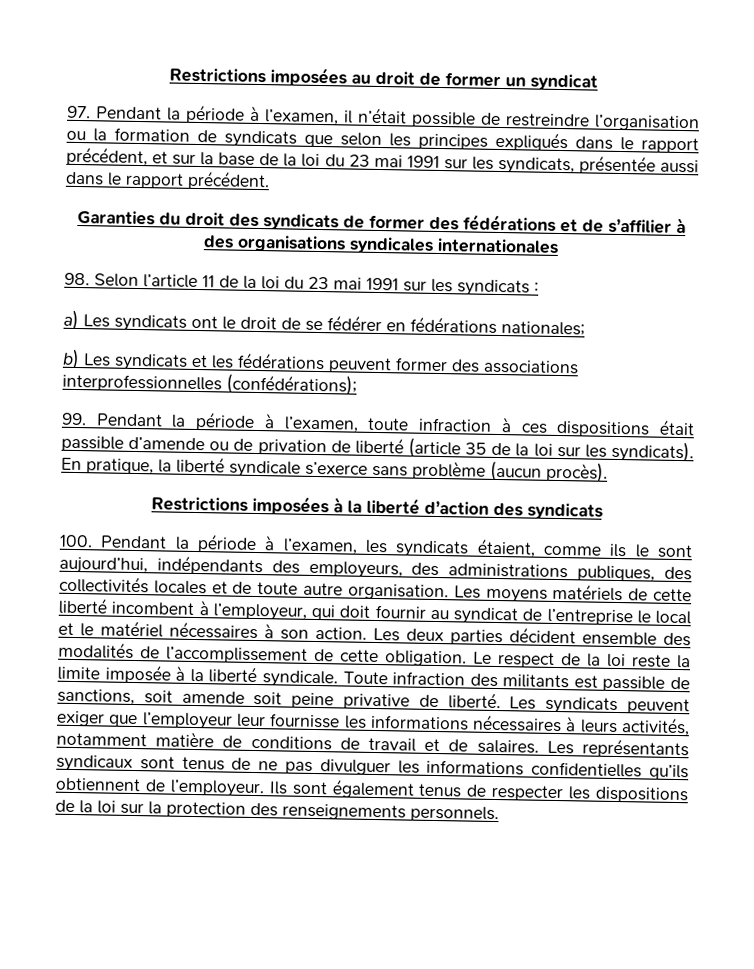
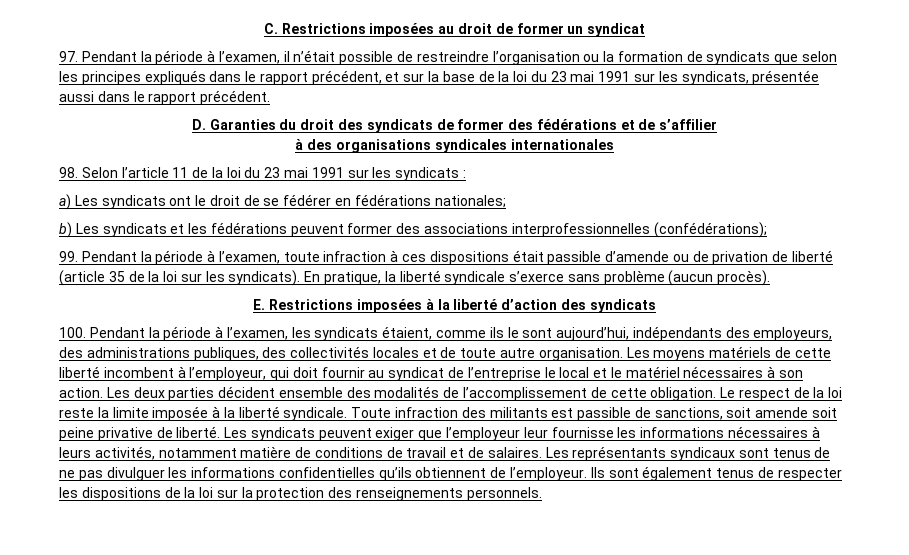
(169, 75) none -> [263,23,278,34] C.
(270, 180) none -> [191,119,206,130] D.
(672, 226) none -> (718, 124) //
(608, 472) none -> [253,299,266,310] E.

